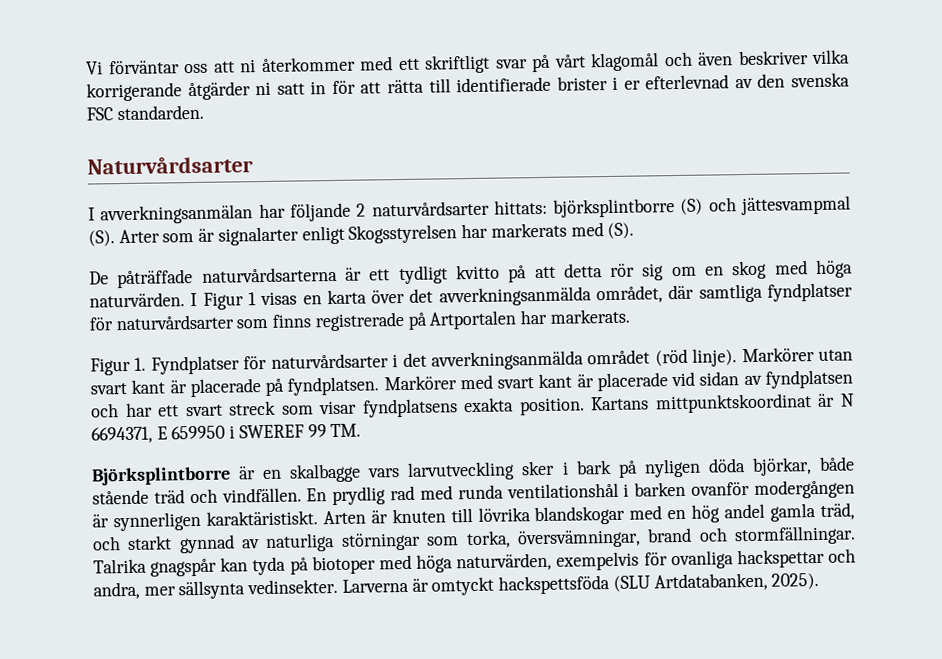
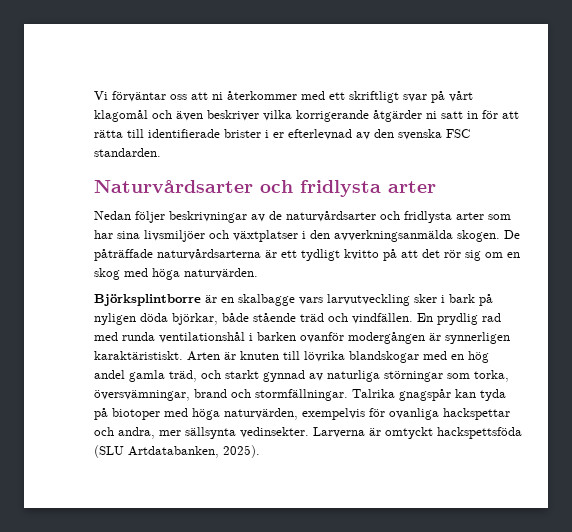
[88,195,851,225] [88,222,635,247] // I avverkningsanmälan har följande 2 naturvårdsarter hittats: björksplintborre (S) och jättesvampmal (S). Arter som är signalarter enligt Skogsstyrelsen har markerats med (S). // -> [260,180,436,197] [94,211,511,223] [94,230,500,242] och fridlysta arter // Nedan följer beskrivningar av de naturvårdsarter och fridlysta arter som har sina livsmiljöer och växtplatser i den avverkningsanmälda skogen.
[563,263,603,278] detta -> [422,249,440,258] det
[190,282,853,310] [89,308,630,332] [90,347,853,376] [90,369,853,398] [91,393,856,418] [91,423,362,444] I Figur 1 visas en karta över det avverkningsanmälda området, där samtliga fyndplatser för naturvårdsarter som finns registrerade på Artportalen har markerats. // Figur 1. Fyndplatser för naturvårdsarter i det avverkningsanmälda området (röd linje). Markörer utan svart kant är placerade på fyndplatsen. Markörer med svart kant är placerade vid sidan av fyndplatsen och har ett svart streck som visar fyndplatsens exakta position. Kartans mittpunktskoordinat är N 6694371, E 659950 i SWEREF 99 TM. -> (258, 273) none

